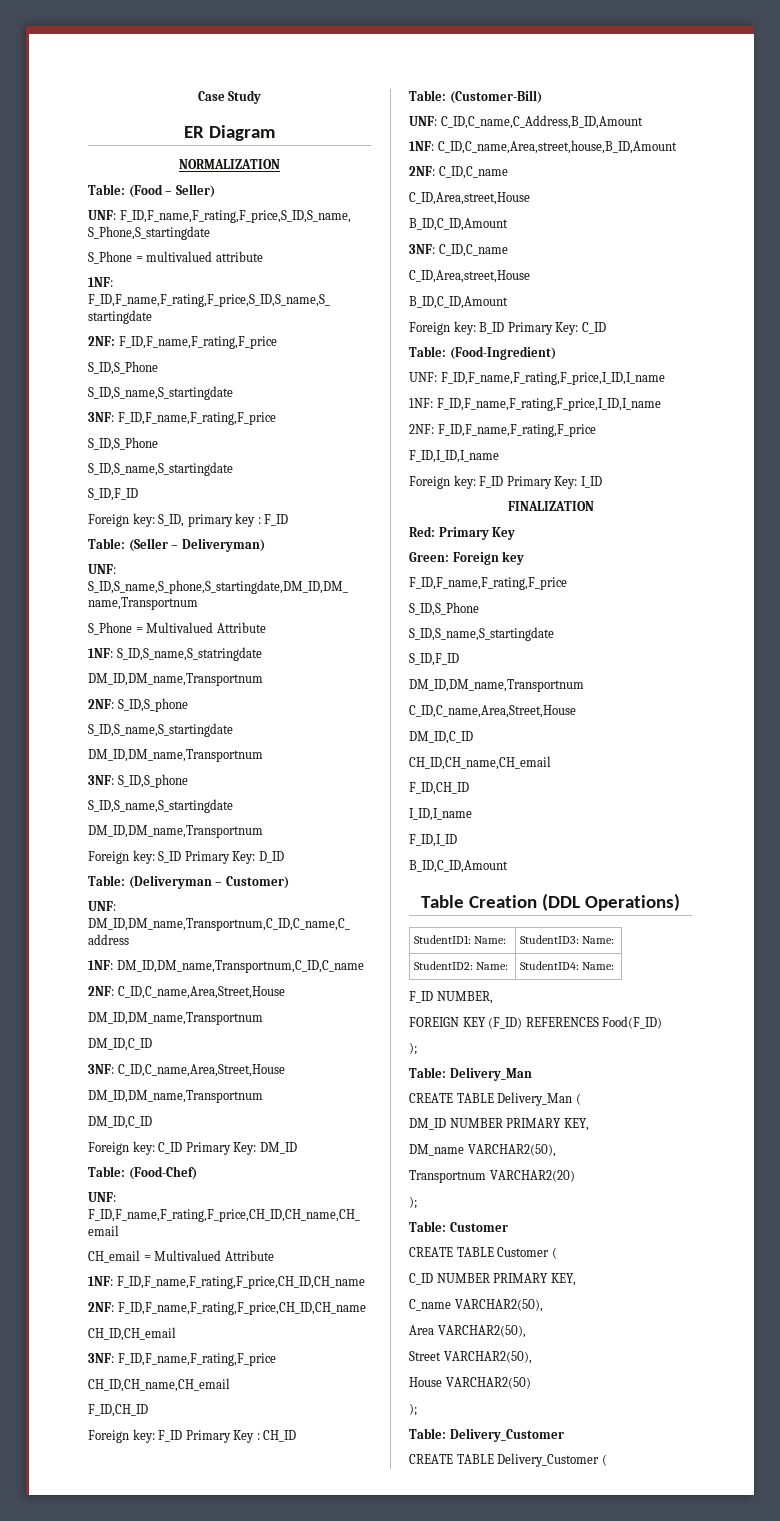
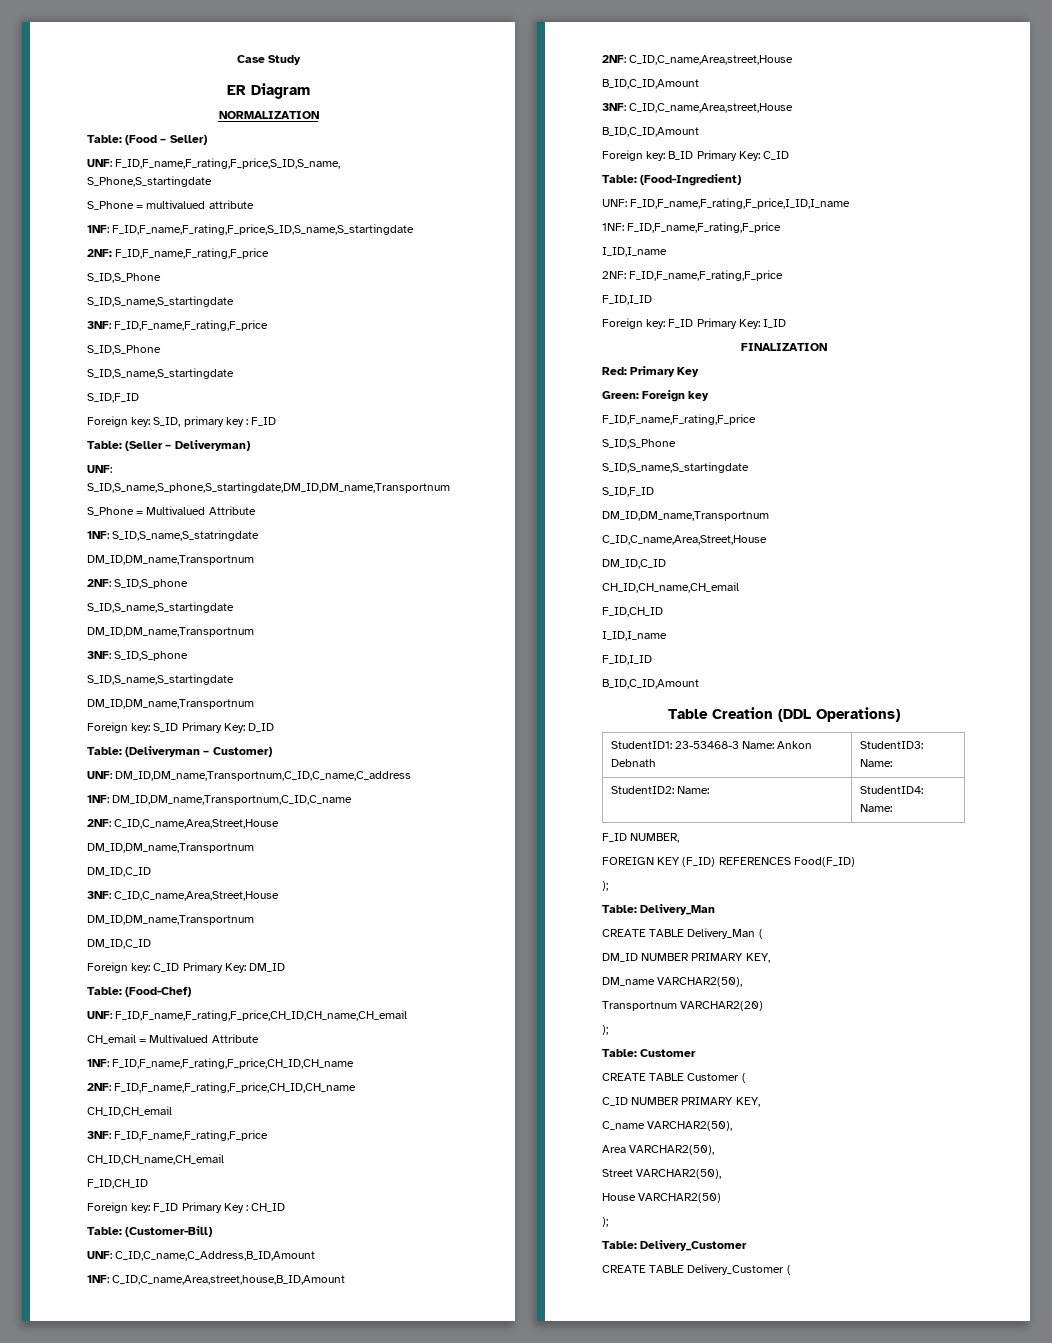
[438,166,508,179] [409,192,530,205] C_ID,C_name // C_ID,Area,street,House -> [629,55,794,65] C_ID,C_name,Area,street,House
[438,244,508,257] [409,270,530,283] C_ID,C_name // C_ID,Area,street,House -> [629,103,794,113] C_ID,C_name,Area,street,House
[436,398,661,411] [409,424,596,437] [409,450,499,463] F_ID,F_name,F_rating,F_price,I_ID,I_name // 2NF: F_ID,F_name,F_rating,F_price // F_ID,I_ID,I_name -> [627,222,782,233] [602,247,667,257] [602,270,784,281] [602,295,652,305] F_ID,F_name,F_rating,F_price // I_ID,I_name // 2NF: F_ID,F_name,F_rating,F_price // F_ID,I_ID
[474,936,507,944] Name: -> [674,741,813,749] [610,759,656,767] 23-53468-3 Name: Ankon Debnath

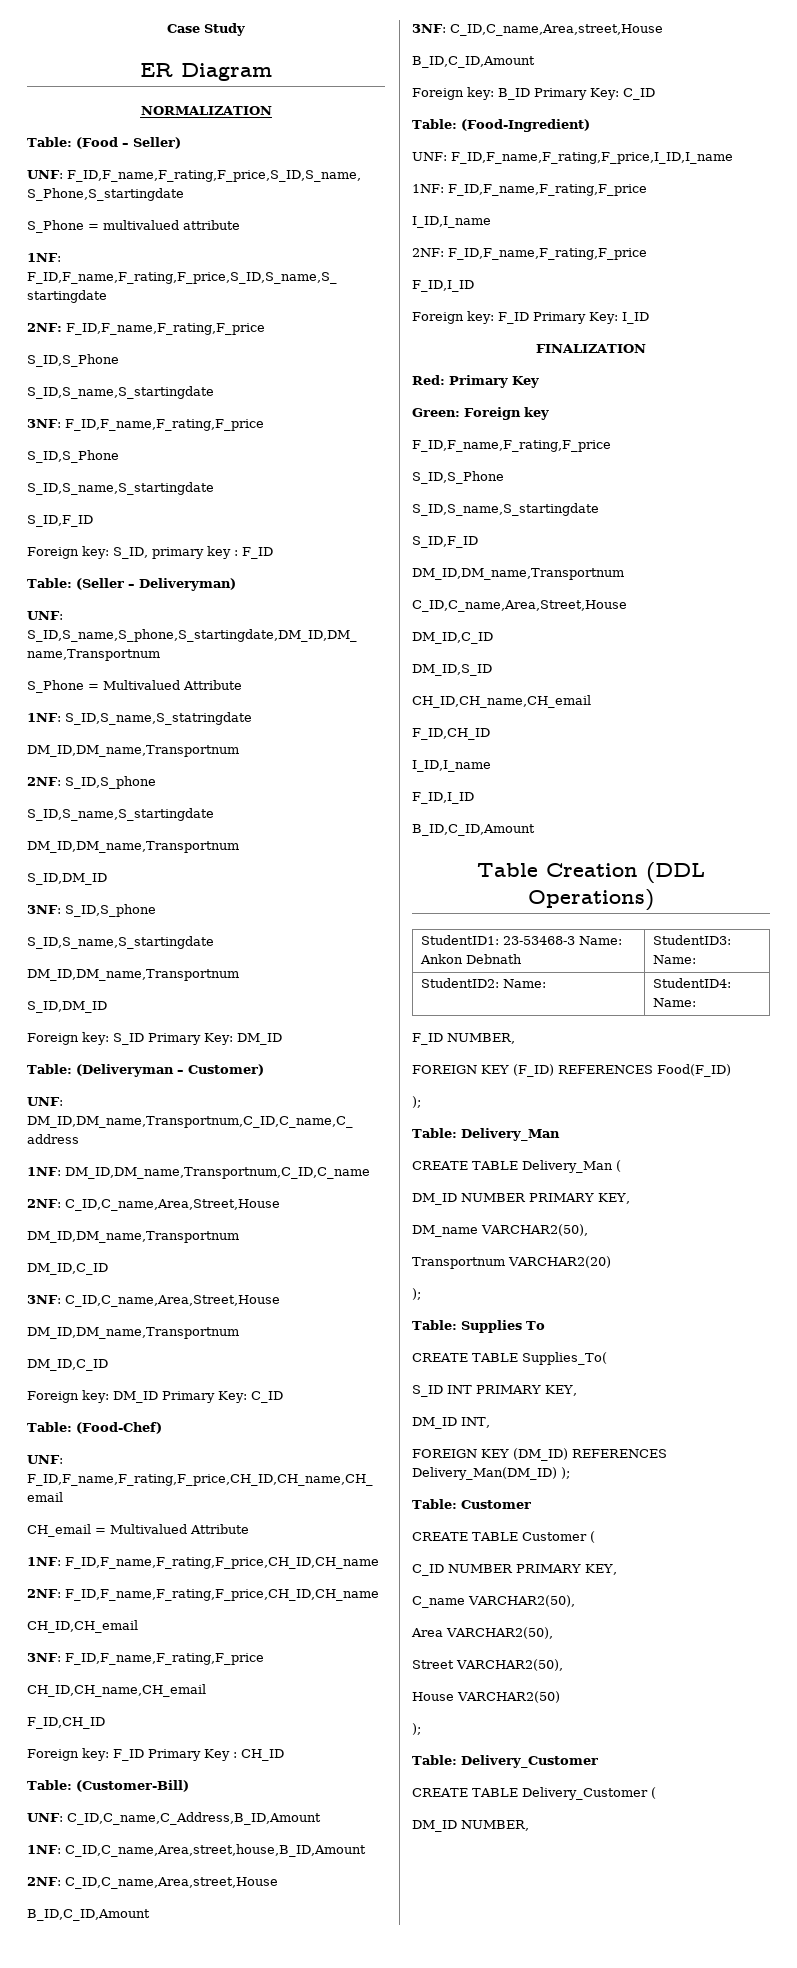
(254, 632) none -> [27,873,107,885] // S_ID,DM_ID
(254, 704) none -> [27,1001,107,1013] // S_ID,DM_ID
[248,723,275,732] D_ID -> [237,1033,282,1045] DM_ID
[153,962,286,973] C_ID Primary Key: DM_ID -> [113,1391,283,1403] DM_ID Primary Key: C_ID
(666, 564) none -> [412,664,492,676] // DM_ID,S_ID
(608, 1030) none -> [412,1320,545,1333] [412,1352,607,1365] [412,1385,577,1397] [412,1417,490,1429] [412,1448,667,1461] [412,1467,570,1480] // Table: Supplies To // CREATE TABLE Supplies_To( // S_ID INT PRIMARY KEY, // DM_ID INT, // FOREIGN KEY (DM_ID) REFERENCES Delivery_Man(DM_ID) );
(791, 1270) none -> [412,1820,529,1832] // DM_ID NUMBER,

